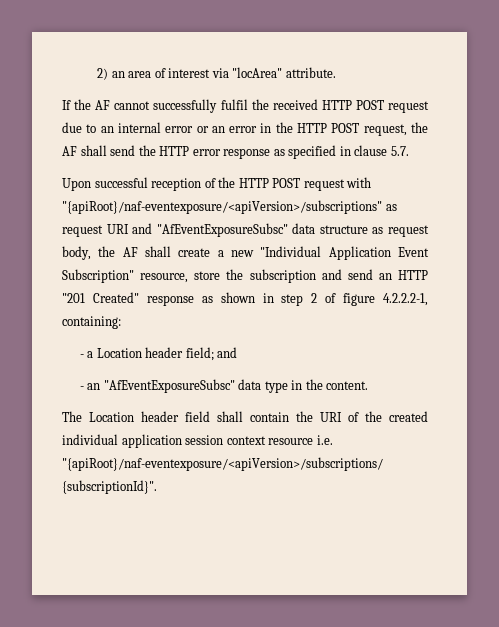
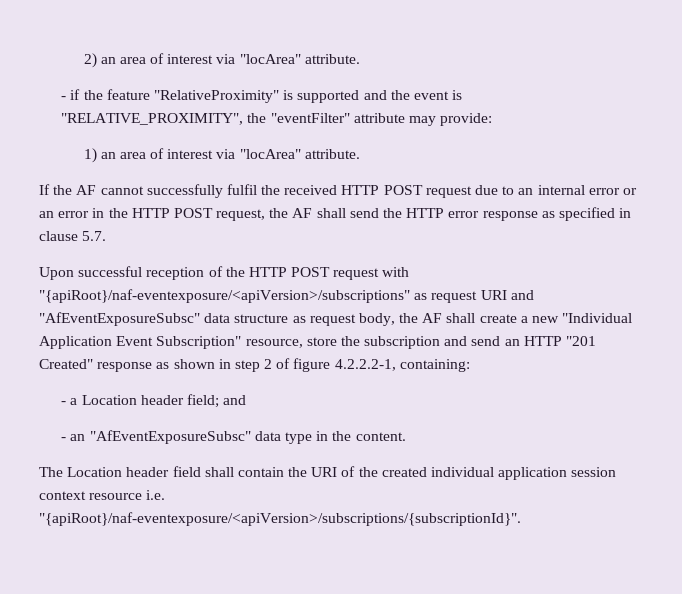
(336, 72) none -> [61,89,463,103] [61,113,493,126] [83,148,360,163] // - if the feature "RelativeProximity" is supported and the event is "RELATIVE_PROXIMITY", the "eventFilter" attribute may provide: // 1) an area of interest via "locArea" attribute.

